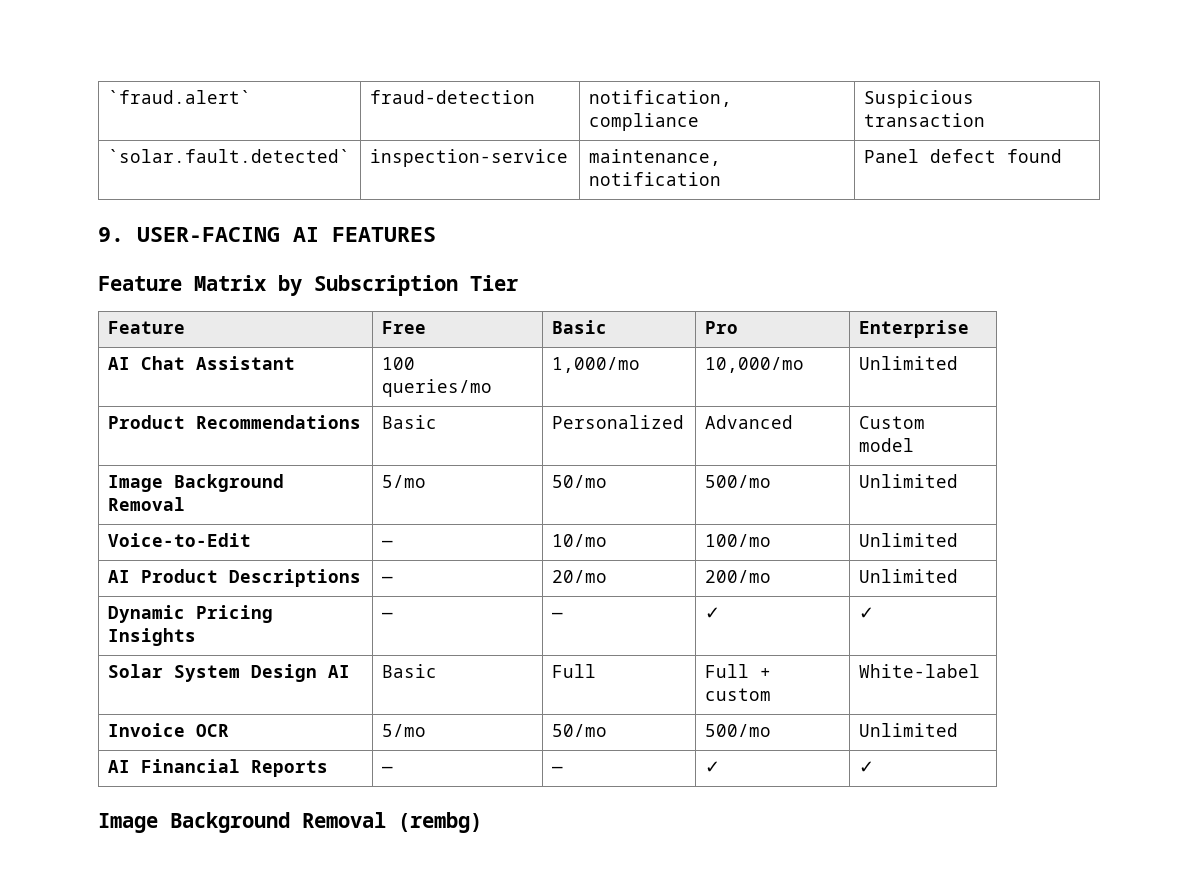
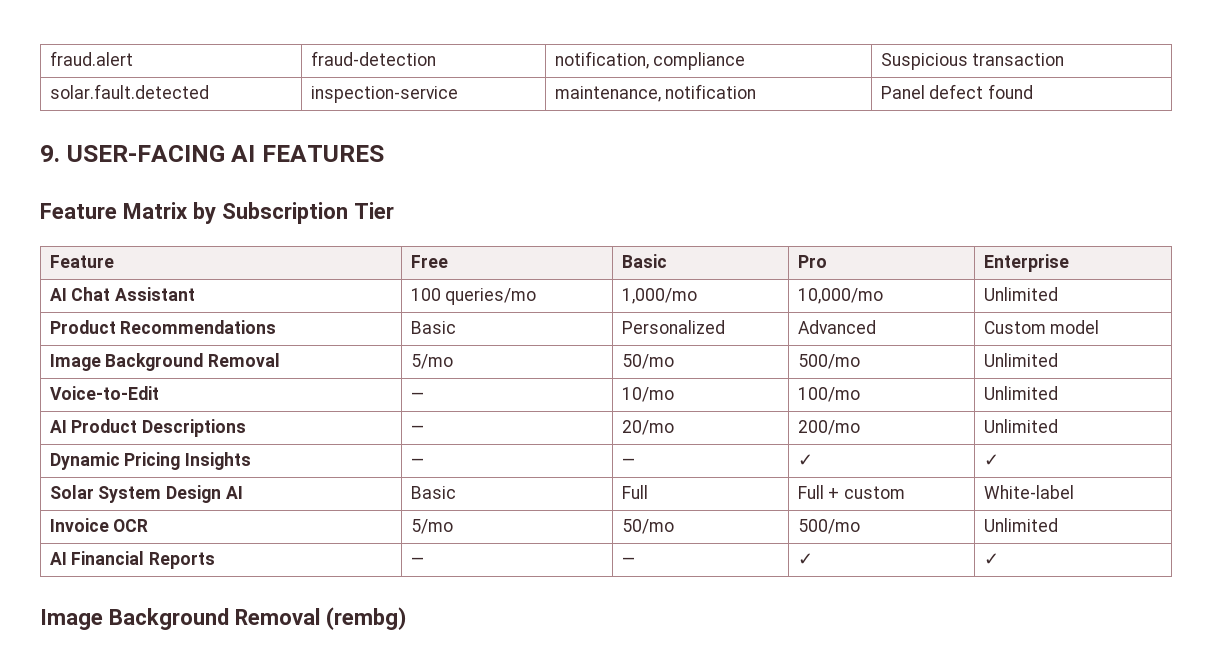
[107,90,251,104] `fraud.alert` -> [49,51,133,66] fraud.alert
[107,149,350,163] `solar.fault.detected` -> [49,84,209,99] solar.fault.detected

